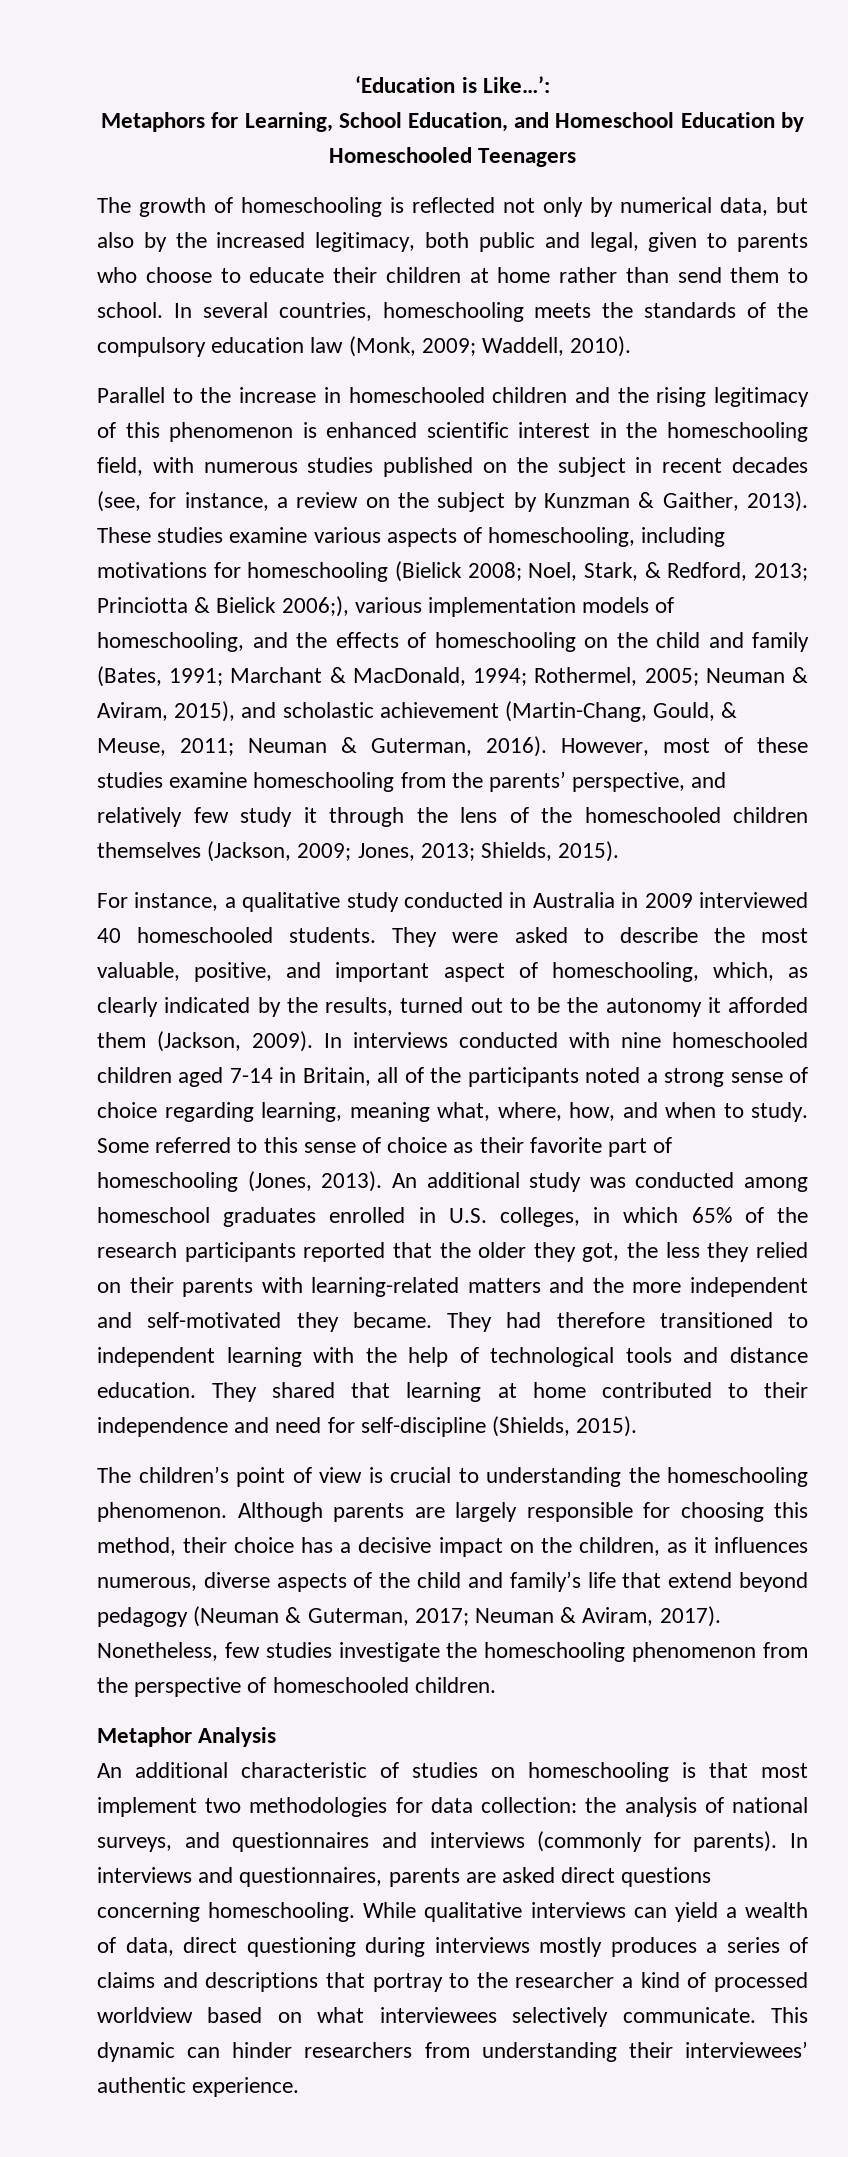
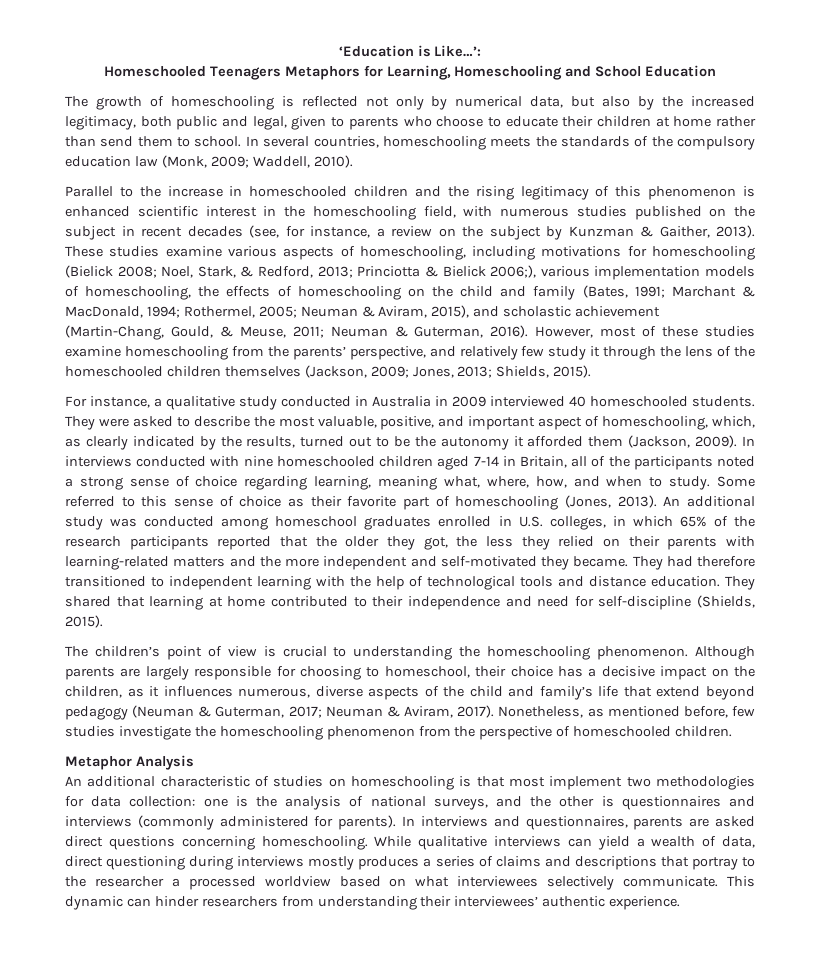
(550, 84) none -> [103,66,281,80] Homeschooled Teenagers
[338,112,804,132] [328,147,577,167] School Education, and Homeschool Education by Homeschooled Teenagers -> [454,65,717,80] Homeschooling and School Education
[252,632,288,648] and -> (192, 293) none
[774,1502,808,1518] [97,1537,176,1556] this method, -> [366,666,470,678] to homeschool,
(218, 1651) none -> [587,706,728,718] as mentioned before,
(578, 1805) none -> [203,796,248,807] one is
(220, 1840) none -> [530,796,614,807] the other is
(643, 1841) none -> [219,816,309,827] administered
[640,1972,707,1988] kind of -> (180, 882) none

